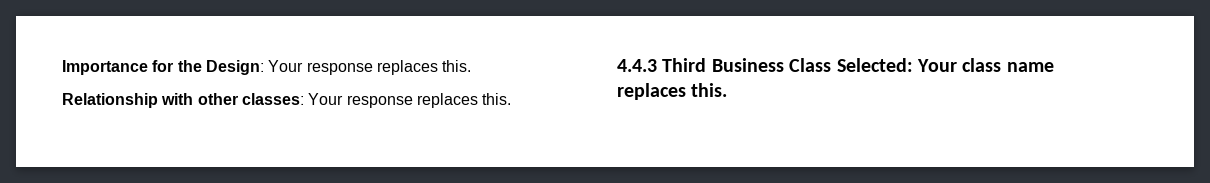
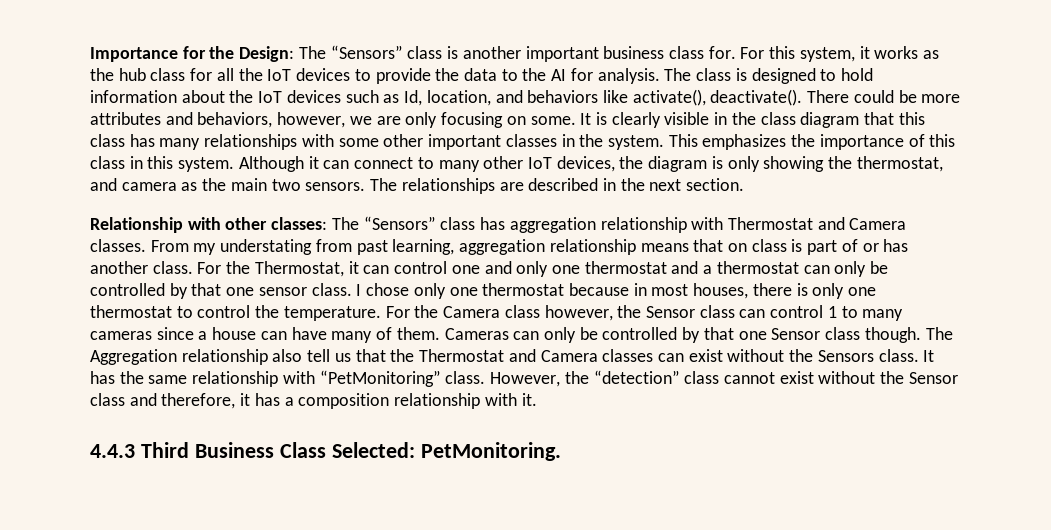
[268,60,472,75] [62,93,512,108] Your response replaces this. // Relationship with other classes: Your response replaces this. -> [298,45,940,62] [90,68,873,84] [90,89,961,106] [90,112,925,128] [90,134,956,150] [90,156,943,172] [90,178,745,194] [90,216,907,233] [90,239,909,255] [90,261,889,277] [90,283,877,299] [90,305,904,321] [90,327,953,343] [90,349,935,365] [90,370,958,387] [90,393,537,409] The “Sensors” class is another important business class for. For this system, it works as the hub class for all the IoT devices to provide the data to the AI for analysis. The class is designed to hold information about the IoT devices such as Id, location, and behaviors like activate(), deactivate(). There could be more attributes and behaviors, however, we are only focusing on some. It is clearly visible in the class diagram that this class has many relationships with some other important classes in the system. This emphasizes the importance of this class in this system. Although it can connect to many other IoT devices, the diagram is only showing the thermostat, and camera as the main two sensors. The relationships are described in the next section. // Relationship with other classes: The “Sensors” class has aggregation relationship with Thermostat and Camera classes. From my understating from past learning, aggregation relationship means that on class is part of or has another class. For the Thermostat, it can control one and only one thermostat and a thermostat can only be controlled by that one sensor class. I chose only one thermostat because in most houses, there is only one thermostat to control the temperature. For the Camera class however, the Sensor class can control 1 to many cameras since a house can have many of them. Cameras can only be controlled by that one Sensor class though. The Aggregation relationship also tell us that the Thermostat and Camera classes can exist without the Sensors class. It has the same relationship with “PetMonitoring” class. However, the “detection” class cannot exist without the Sensor class and therefore, it has a composition relationship with it.
[917,58,1054,72] [617,83,728,100] Your class name replaces this. -> [420,442,561,461] PetMonitoring.

